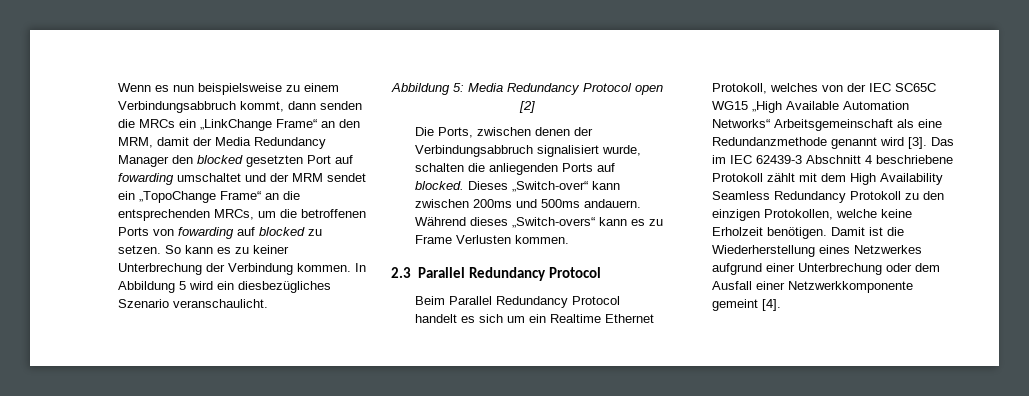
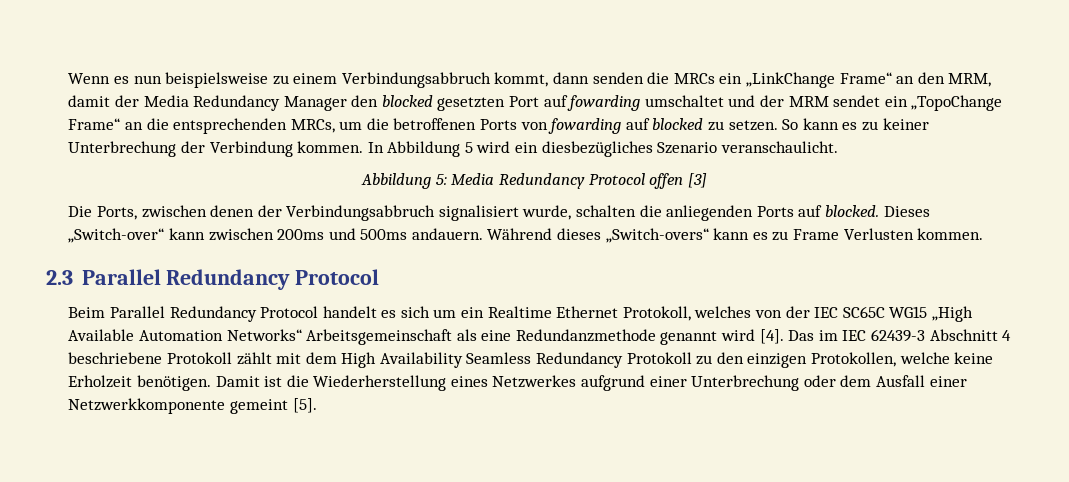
[635,85,663,95] [519,101,535,113] open [2] -> [649,173,707,189] offen [3]
[907,137,927,149] [3]. -> [759,329,784,344] [4].
[761,299,781,311] [4]. -> [292,398,317,413] [5].

